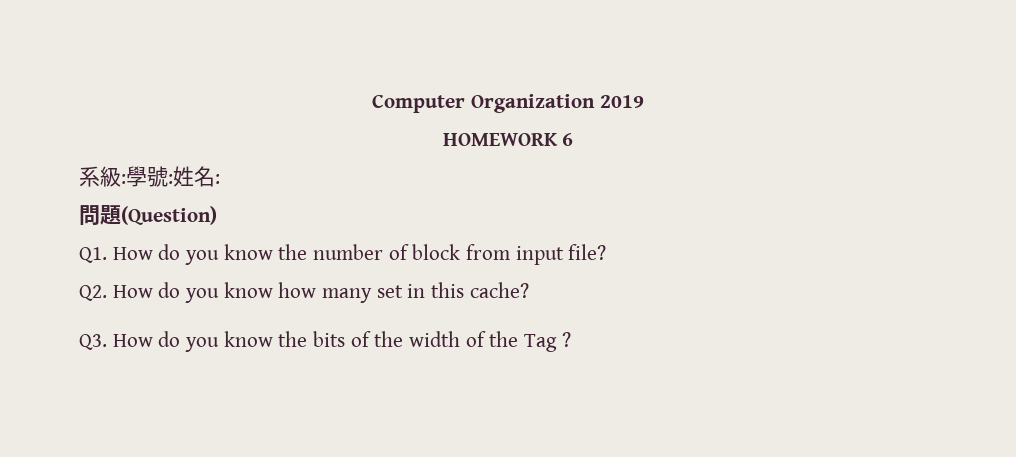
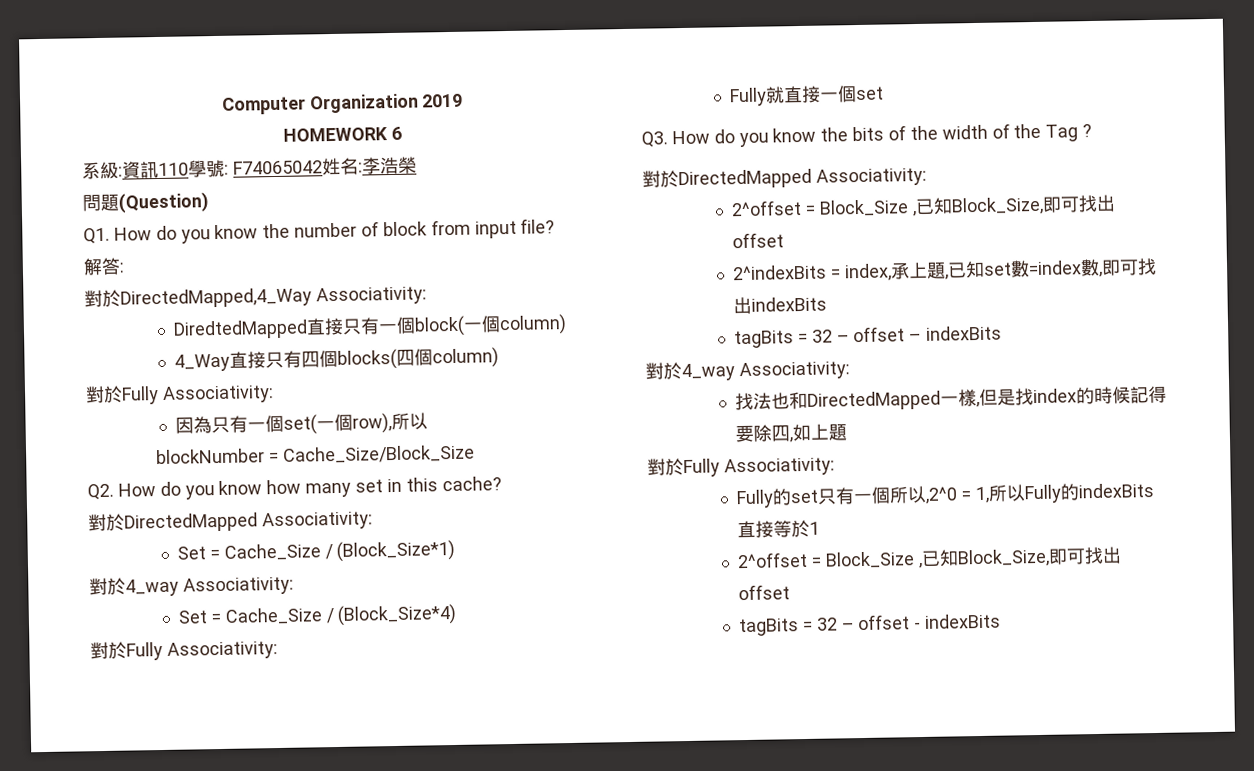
(126, 179) none -> [122,160,189,179] 資訊110
(173, 179) none -> [232,160,323,175] F74065042
(220, 179) none -> [361,156,417,175] 李浩榮
(607, 252) none -> [83,257,124,276] [84,286,427,309] [173,314,568,340] [174,347,500,372] [85,385,274,405] [175,412,429,435] [156,444,475,465] // 解答: // 對於DirectedMapped,4_Way Associativity: // DiredtedMapped直接只有一個block(一個column) // 4_Way直接只有四個blocks(四個column) // 對於Fully Associativity: // 因為只有一個set(一個row),所以 // blockNumber = Cache_Size/Block_Size
(529, 290) none -> [88,511,373,533] [177,539,456,562] [89,576,294,597] [178,603,458,626] [90,641,278,661] [729,85,885,107] // 對於DirectedMapped Associativity: // Set = Cache_Size / (Block_Size*1) // 對於4_way Associativity: // Set = Cache_Size / (Block_Size*4) // 對於Fully Associativity: // Fully就直接一個set
(571, 339) none -> [642,167,927,190] [731,194,1116,217] [732,232,785,249] [732,257,1157,282] [733,296,828,315] [734,325,1003,349] [645,361,850,382] [735,385,1168,411] [735,423,848,443] [647,457,835,478] [736,483,1154,509] [737,519,821,539] [737,546,1122,569] [738,584,791,601] [739,613,1002,637] // 對於DirectedMapped Associativity: // 2^offset = Block_Size ,已知Block_Size,即可找出offset // 2^indexBits = index,承上題,已知set數=index數,即可找出indexBits // tagBits = 32 – offset – indexBits // 對於4_way Associativity: // 找法也和DirectedMapped一樣,但是找index的時候記得要除四,如上題 // 對於Fully Associativity: // Fully的set只有一個所以,2^0 = 1,所以Fully的indexBits直接等於1 // 2^offset = Block_Size ,已知Block_Size,即可找出offset // tagBits = 32 – offset - indexBits

